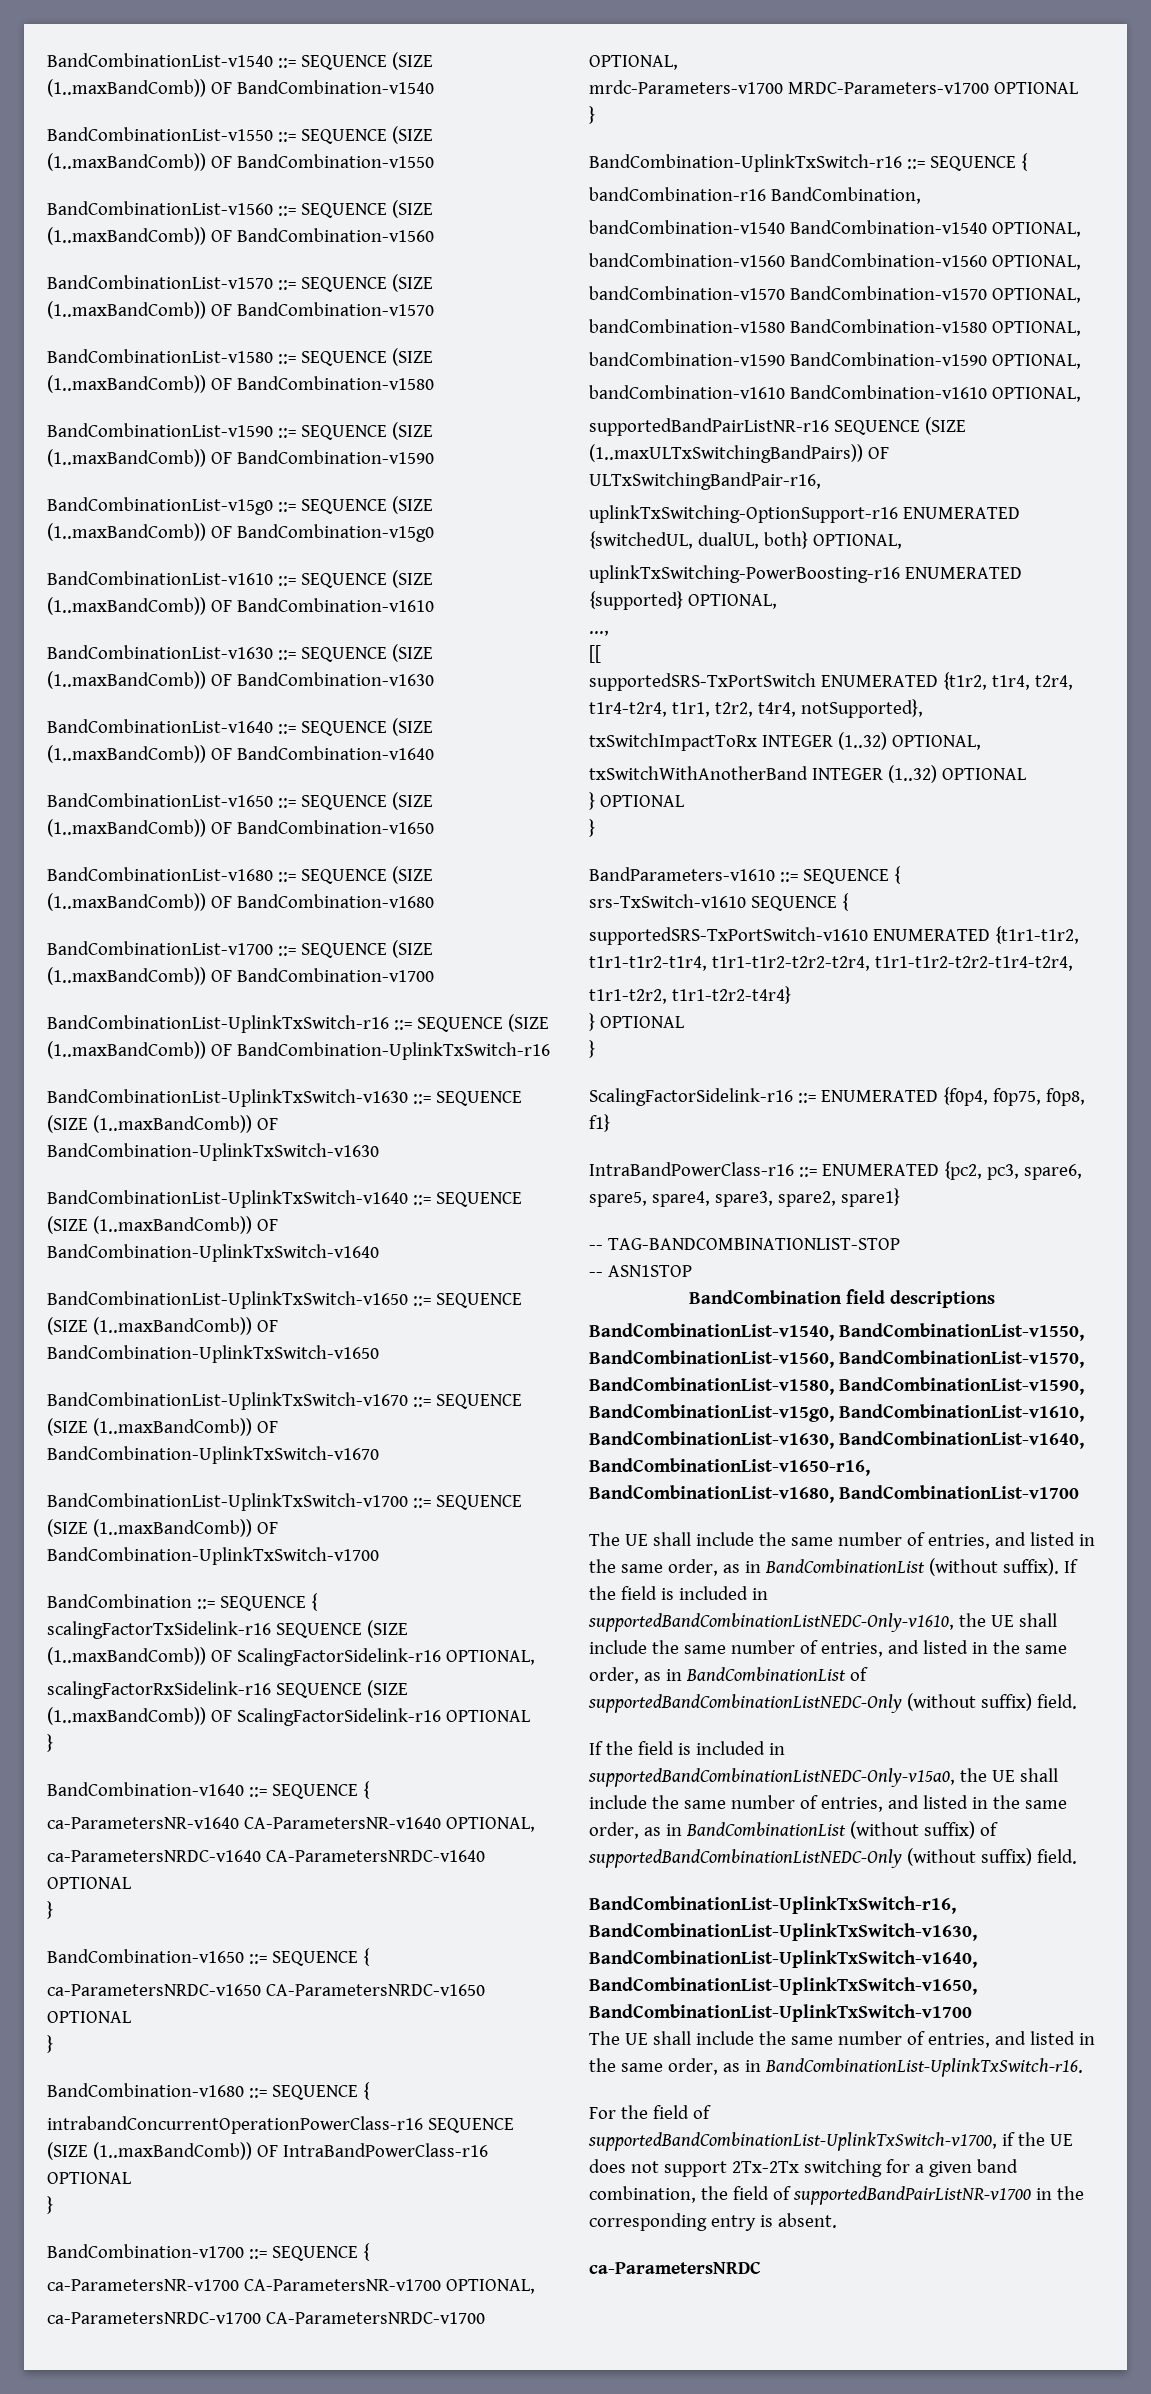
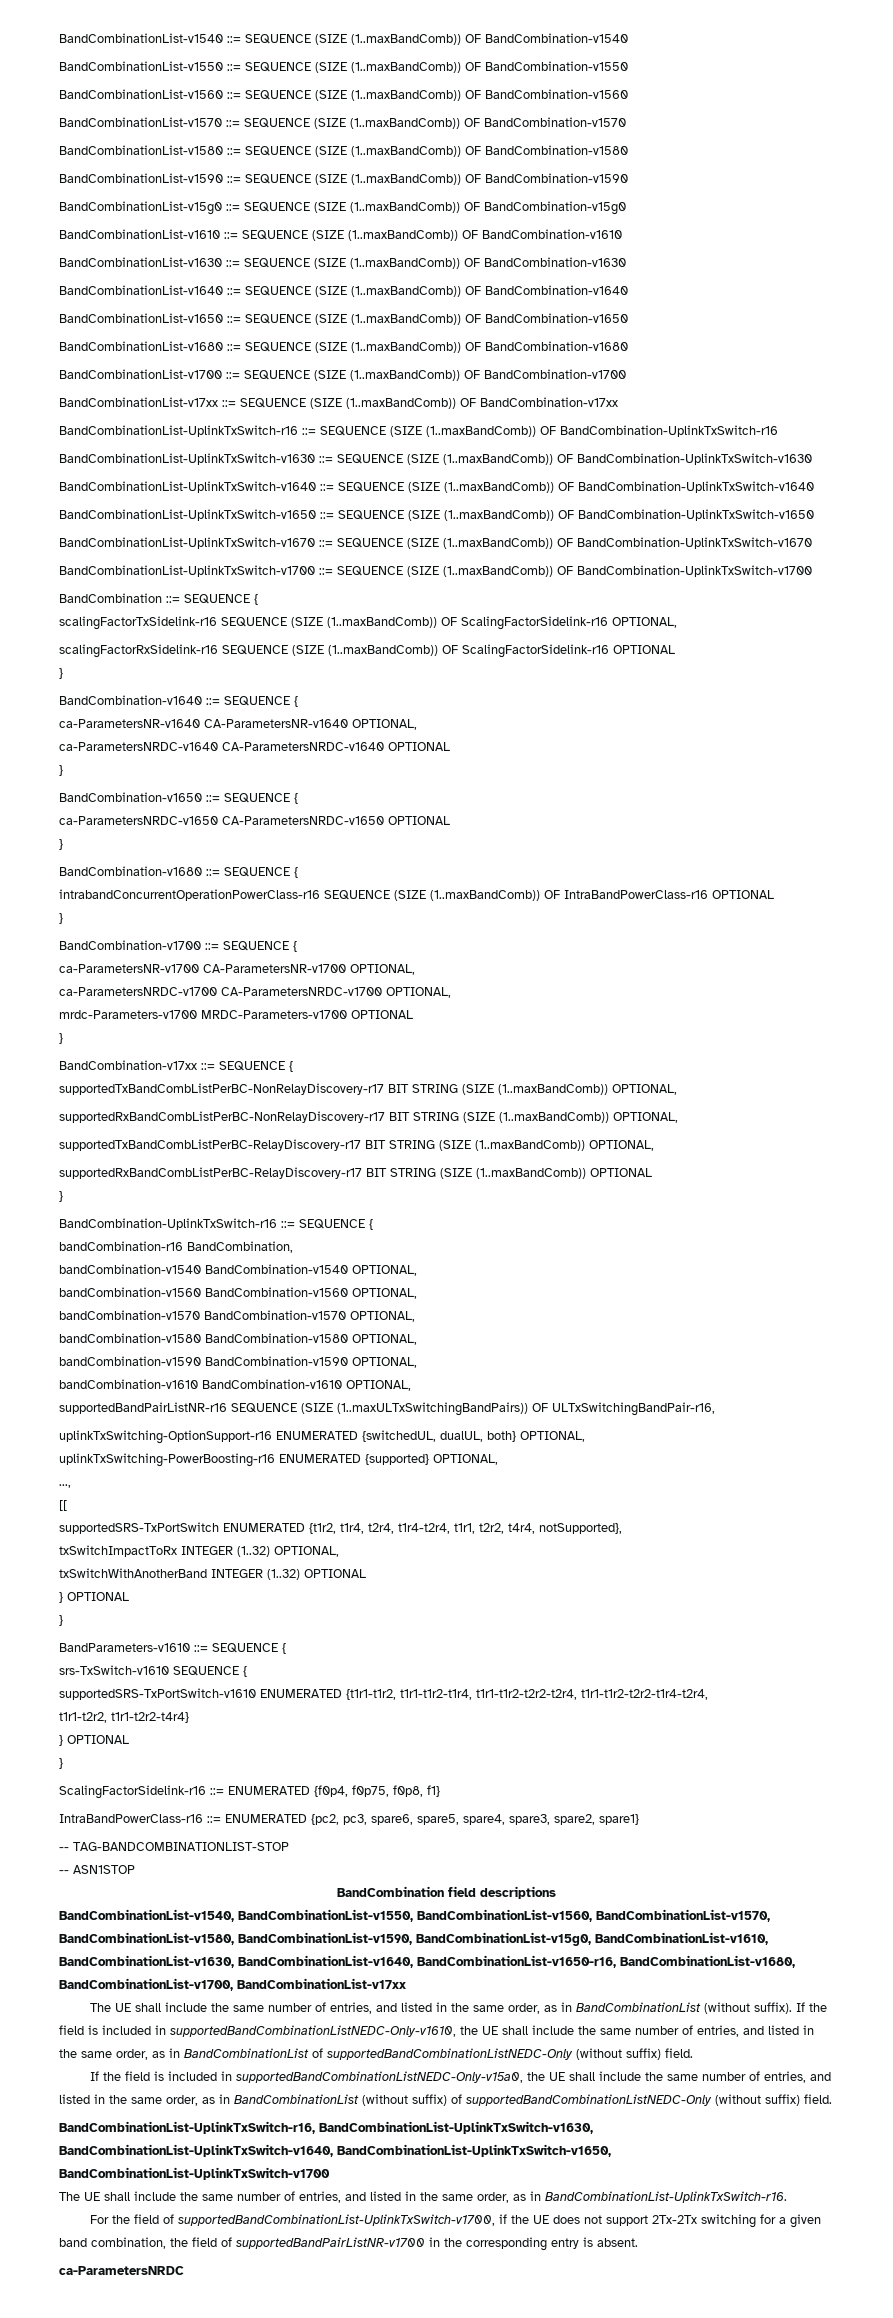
(434, 975) none -> [59,397,618,409] // BandCombinationList-v17xx ::= SEQUENCE (SIZE (1..maxBandComb)) OF BandCombination-v17xx
(595, 115) none -> [59,1060,293,1072] [59,1083,677,1095] [59,1111,678,1123] [59,1139,654,1151] [59,1167,652,1179] [59,1191,63,1202] // BandCombination-v17xx ::= SEQUENCE { // supportedTxBandCombListPerBC-NonRelayDiscovery-r17 BIT STRING (SIZE (1..maxBandComb)) OPTIONAL, // supportedRxBandCombListPerBC-NonRelayDiscovery-r17 BIT STRING (SIZE (1..maxBandComb)) OPTIONAL, // supportedTxBandCombListPerBC-RelayDiscovery-r17 BIT STRING (SIZE (1..maxBandComb)) OPTIONAL, // supportedRxBandCombListPerBC-RelayDiscovery-r17 BIT STRING (SIZE (1..maxBandComb)) OPTIONAL // }
[838,1485,1079,1499] BandCombinationList-v1700 -> [59,1978,406,1991] BandCombinationList-v1700, BandCombinationList-v17xx

